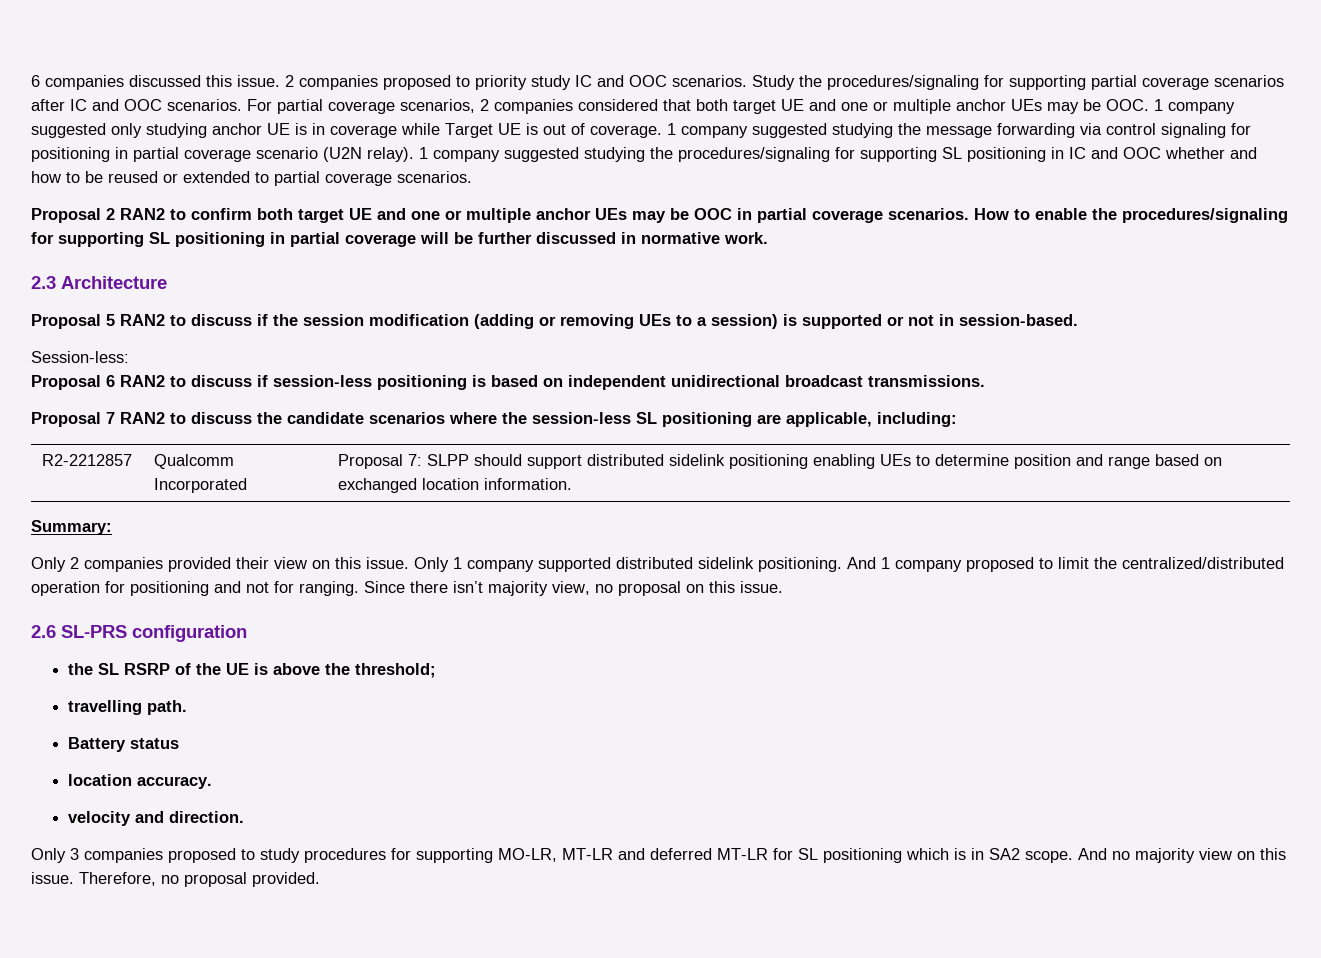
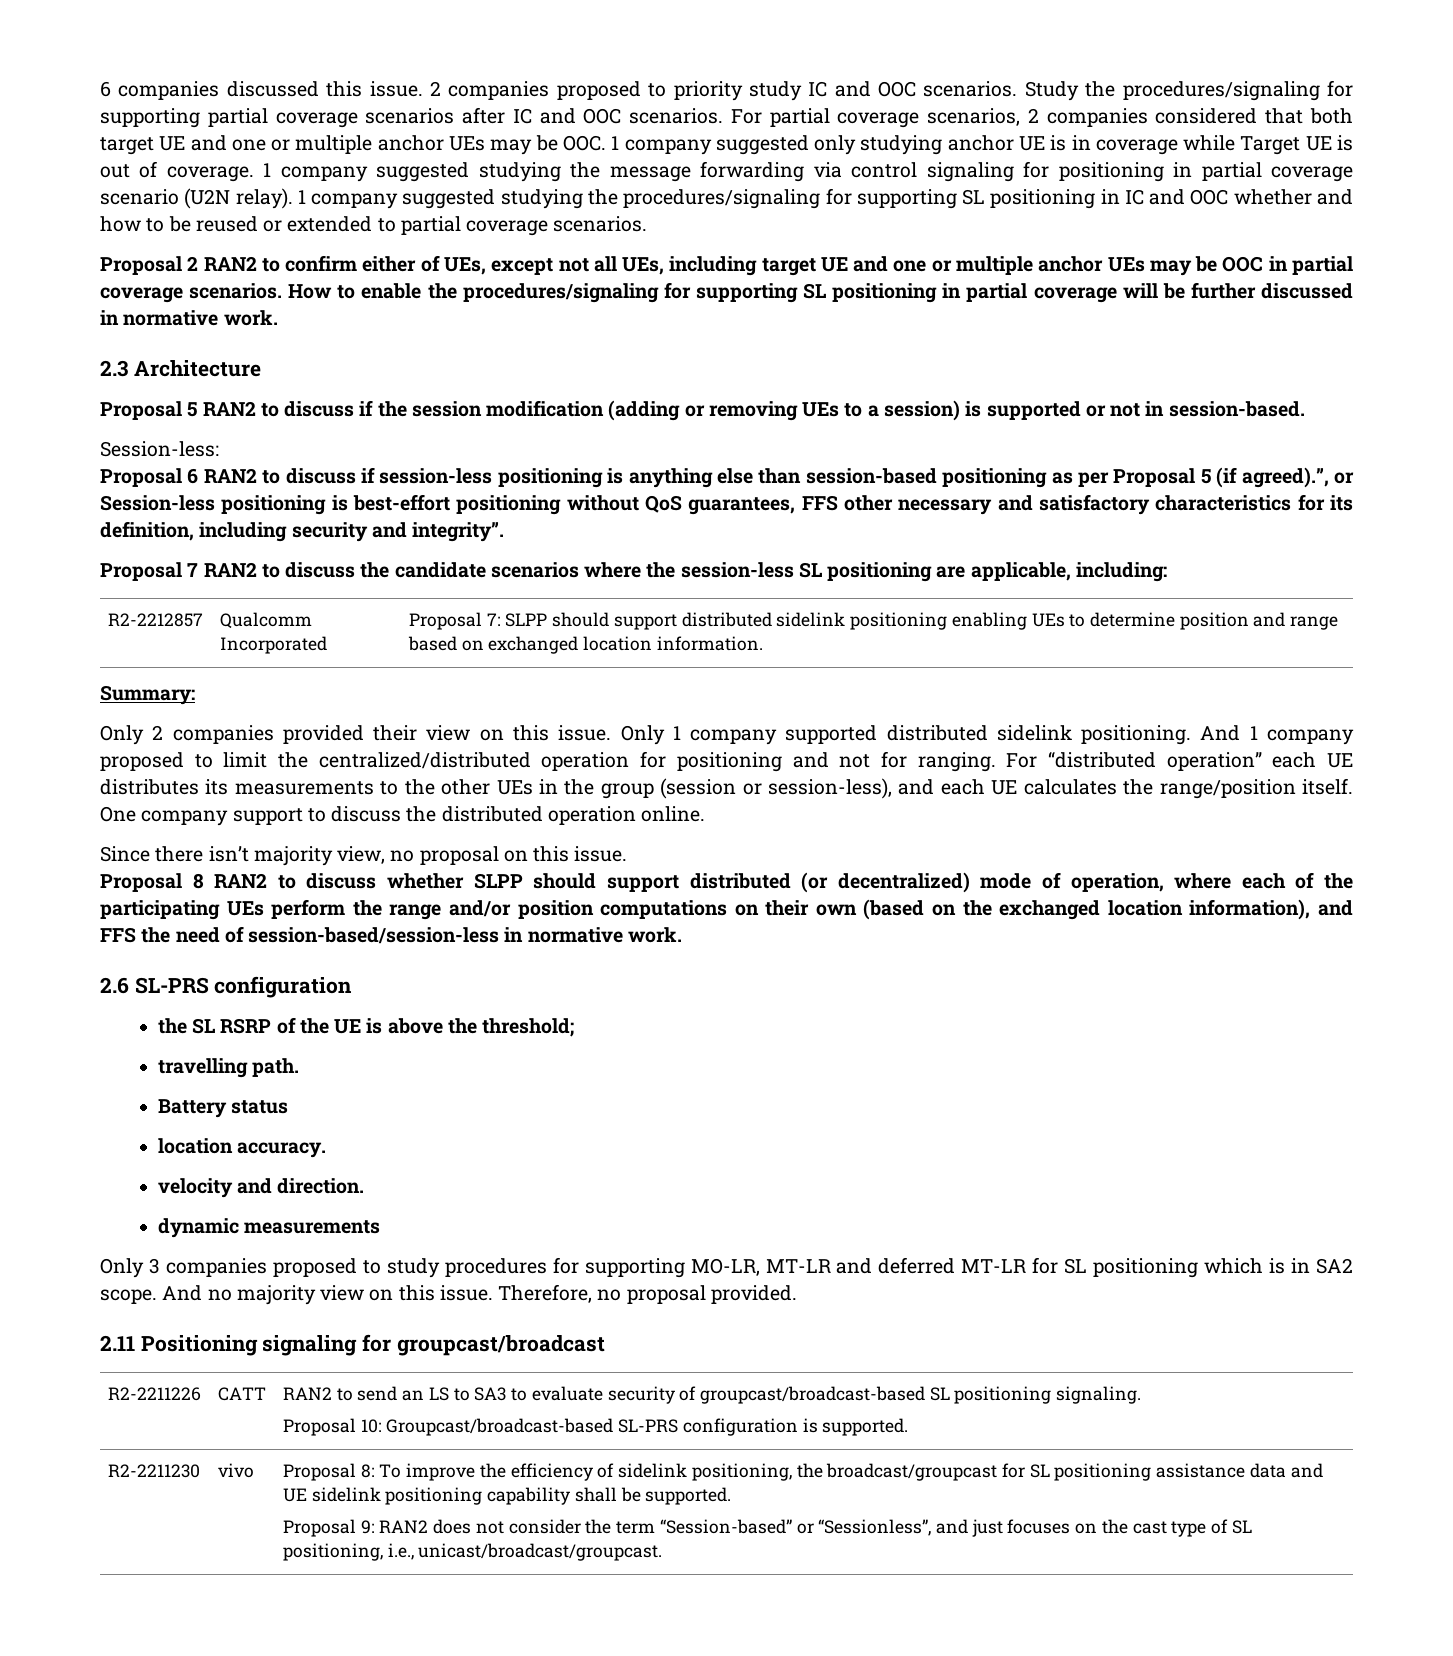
[257,208,293,220] both -> [362,255,758,276] either of UEs, except not all UEs, including
[491,375,985,390] based on independent unidirectional broadcast transmissions. -> [628,467,1354,488] [100,494,1353,515] [100,521,505,542] anything else than session-based positioning as per Proposal 5 (if agreed).”, or Session-less positioning is best-effort positioning without QoS guarantees, FFS other necessary and satisfactory characteristics for its definition, including security and integrity”.
(359, 588) none -> [1006,751,1353,771] [100,778,1354,799] [100,806,706,826] For “distributed operation” each UE distributes its measurements to the other UEs in the group (session or session-less), and each UE calculates the range/position itself. One company support to discuss the distributed operation online. //
(783, 587) none -> [100,872,1353,893] [100,899,1353,920] [100,926,682,944] // Proposal 8 RAN2 to discuss whether SLPP should support distributed (or decentralized) mode of operation, where each of the participating UEs perform the range and/or position computations on their own (based on the exchanged location information), and FFS the need of session-based/session-less in normative work.
(245, 817) none -> [157,1218,380,1238] // dynamic measurements
(320, 879) none -> [100,1334,605,1356] [108,1387,202,1401] [218,1387,267,1401] [283,1386,1142,1404] [283,1418,909,1436] [108,1464,201,1478] [218,1463,255,1478] [283,1463,1323,1481] [283,1487,732,1505] [283,1519,1252,1537] [283,1543,663,1561] // 2.11 Positioning signaling for groupcast/broadcast // R2-2211226 | CATT | RAN2 to send an LS to SA3 to evaluate security of groupcast/broadcast-based SL positioning signaling. // Proposal 10: Groupcast/broadcast-based SL-PRS configuration is supported. // R2-2211230 | vivo | Proposal 8: To improve the efficiency of sidelink positioning, the broadcast/groupcast for SL positioning assistance data and UE sidelink positioning capability shall be supported. // Proposal 9: RAN2 does not consider the term “Session-based” or “Sessionless”, and just focuses on the cast type of SL positioning, i.e., unicast/broadcast/groupcast.

